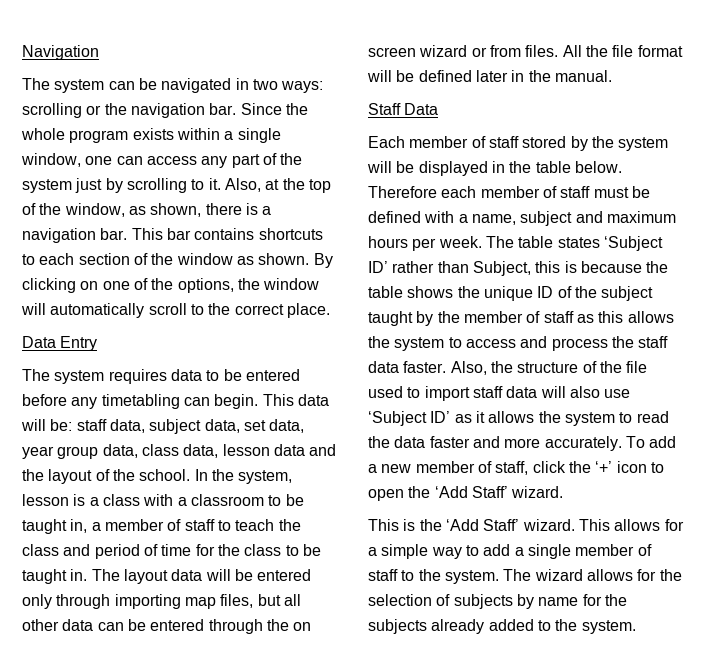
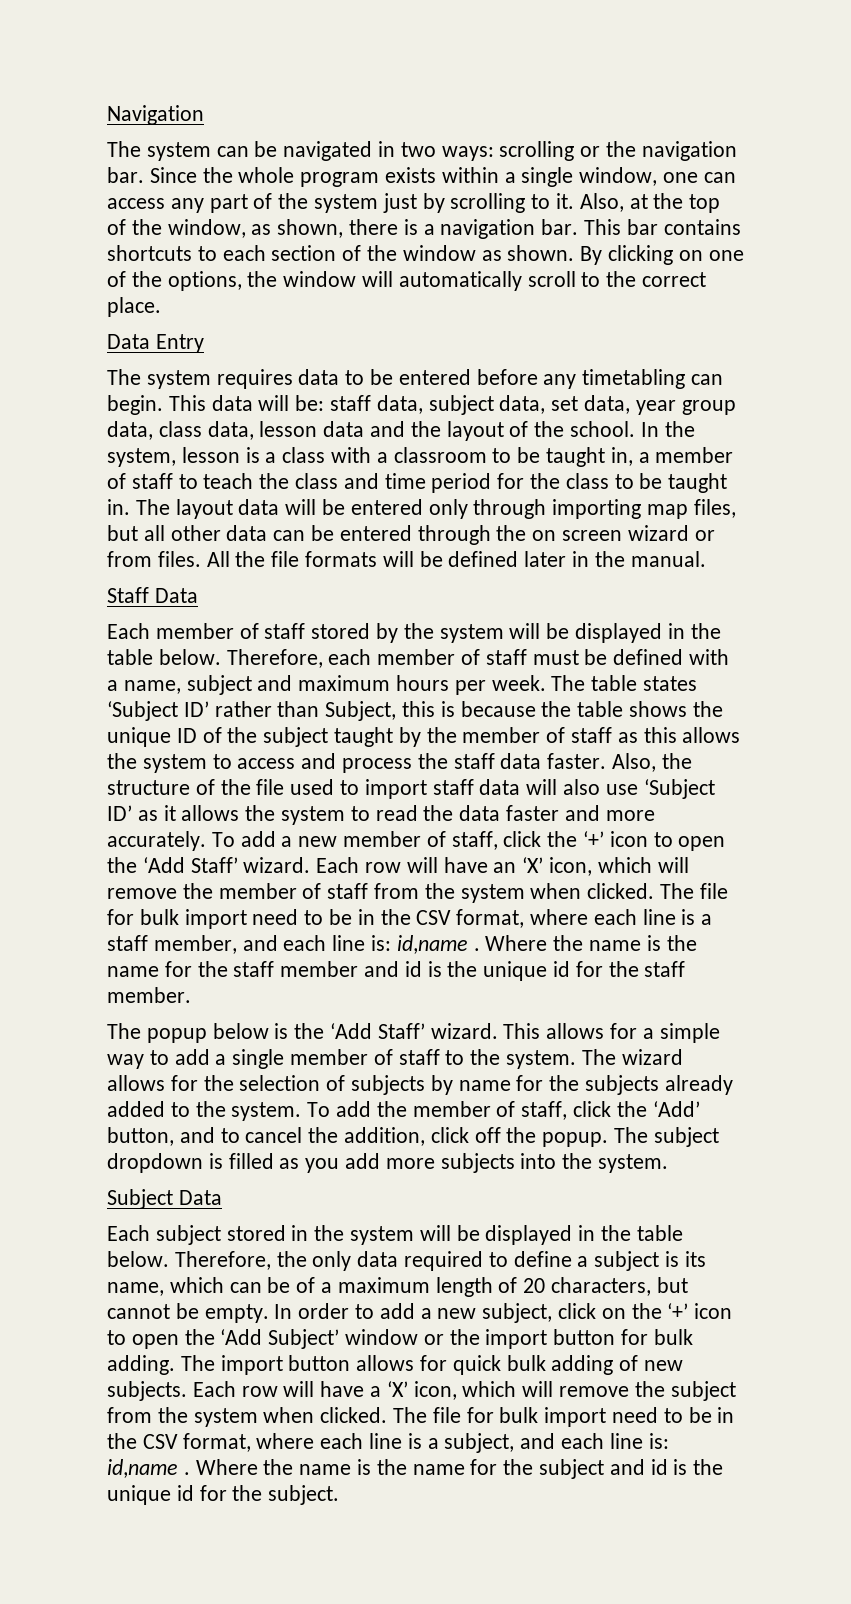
[94,544,192,559] period of time -> [384,473,492,493] time period
[637,45,683,57] format -> [305,551,378,567] formats
[368,186,437,198] Therefore -> [226,649,323,668] Therefore,
[368,519,399,531] // This -> [316,857,689,876] [107,883,728,903] [107,909,713,929] [107,935,697,954] [107,961,686,981] [107,987,191,1003] [107,1023,269,1043] Each row will have an ‘X’ icon, which will remove the member of staff from the system when clicked. The file for bulk import need to be in the CSV format, where each line is a staff member, and each line is: id,name . Where the name is the name for the staff member and id is the unique id for the staff member. // The popup below
(636, 627) none -> [307,1101,700,1120] [107,1127,719,1147] [107,1153,669,1173] [107,1189,222,1209] [107,1225,683,1245] [107,1251,706,1271] [107,1277,688,1297] [107,1303,733,1323] [107,1329,693,1349] [107,1355,684,1375] [107,1381,736,1401] [107,1407,735,1427] [107,1433,669,1453] [107,1459,724,1479] [107,1485,340,1505] To add the member of staff, click the ‘Add’ button, and to cancel the addition, click off the popup. The subject dropdown is filled as you add more subjects into the system. // Subject Data // Each subject stored in the system will be displayed in the table below. Therefore, the only data required to define a subject is its name, which can be of a maximum length of 20 characters, but cannot be empty. In order to add a new subject, click on the ‘+’ icon to open the ‘Add Subject’ window or the import button for bulk adding. The import button allows for quick bulk adding of new subjects. Each row will have a ‘X’ icon, which will remove the subject from the system when clicked. The file for bulk import need to be in the CSV format, where each line is a subject, and each line is: id,name . Where the name is the name for the subject and id is the unique id for the subject.

